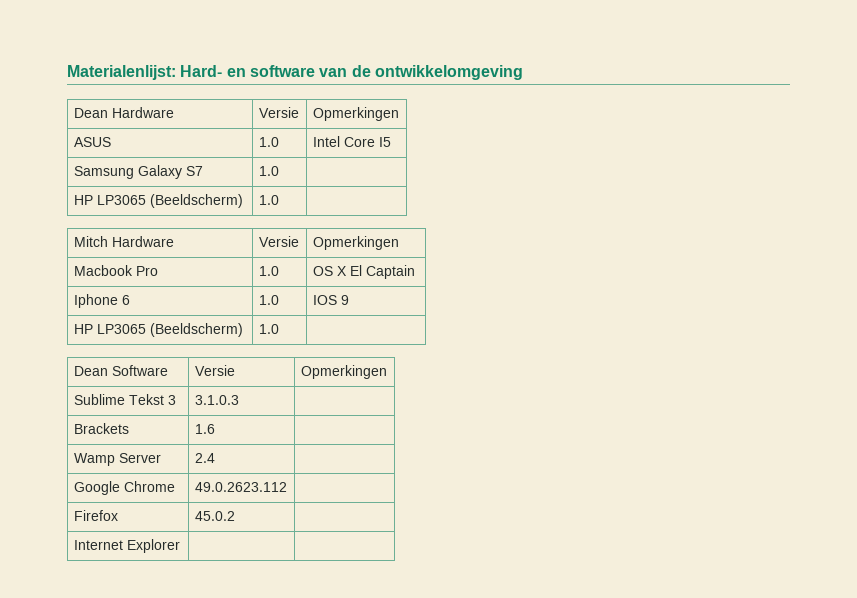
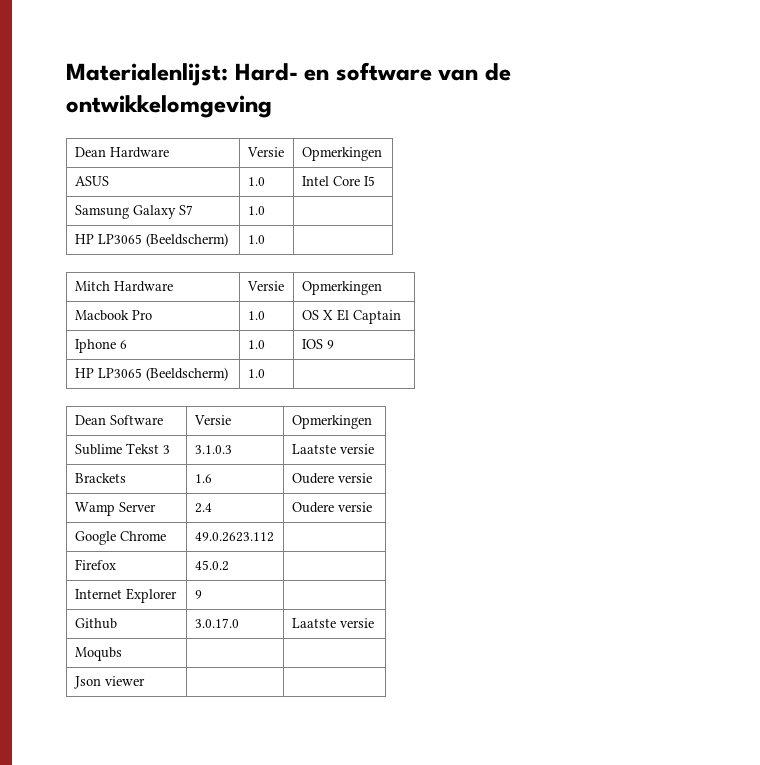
(239, 400) none -> [291,444,374,454] Laatste versie
(215, 429) none -> [291,473,372,484] Oudere versie
(215, 458) none -> [291,502,372,513] Oudere versie
(180, 546) none -> [194,590,202,599] [74,618,117,629] [194,618,239,628] [291,618,374,628] [74,647,122,661] [73,676,145,689] | 9 | // Github | 3.0.17.0 | Laatste versie // Moqubs | | // Json viewer

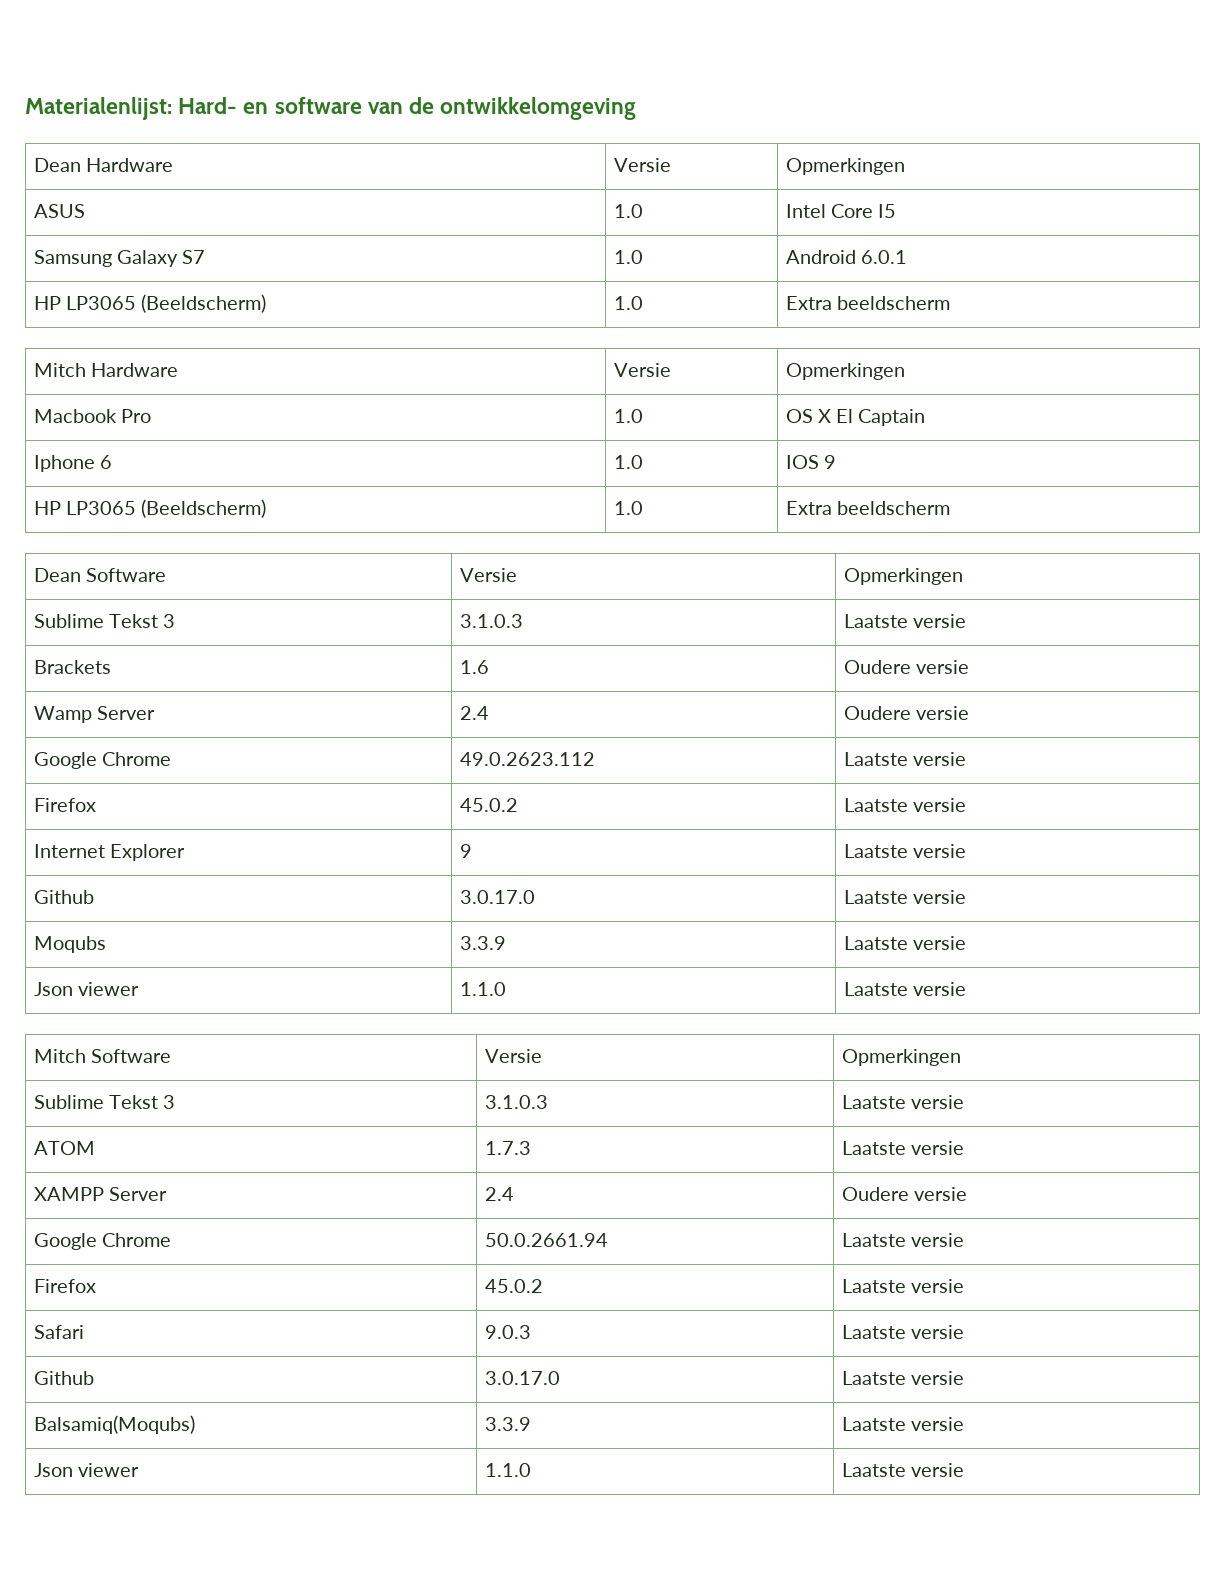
[74,233,228,247] [247,235,265,244] // HP LP3065 (Beeldscherm) | 1.0 | -> [785,250,907,264] [33,294,267,313] [613,296,643,310] [785,296,950,310] Android 6.0.1 // HP LP3065 (Beeldscherm) | 1.0 | Extra beeldscherm
(265, 373) none -> [785,501,950,515] Extra beeldscherm
[74,559,116,570] [194,560,229,571] // Firefox | 45.0.2 | -> [843,752,966,766] [33,798,96,812] [459,798,518,812] [843,798,966,812] Laatste versie // Firefox | 45.0.2 | Laatste versie
(202, 594) none -> [843,844,966,858] Laatste versie
[73,676,145,689] | // Json viewer | | -> [459,936,506,950] [843,936,966,950] [33,982,139,996] [459,982,506,996] [843,982,966,996] [33,1049,171,1063] [484,1049,542,1063] [841,1049,961,1066] [33,1095,176,1109] [484,1095,548,1109] [841,1095,964,1109] [33,1141,95,1155] [484,1141,531,1155] [841,1141,964,1155] [33,1187,167,1201] [484,1187,514,1201] [841,1187,967,1201] [33,1233,171,1250] [484,1233,608,1247] [841,1233,964,1247] [33,1279,96,1293] [484,1279,543,1293] [841,1279,964,1293] [33,1325,84,1339] [484,1325,531,1339] [841,1325,964,1339] [33,1371,94,1385] [484,1371,560,1385] [841,1371,964,1385] [33,1415,195,1434] [484,1417,531,1431] [841,1417,964,1431] [33,1463,139,1477] [484,1463,531,1477] [841,1463,964,1477] 3.3.9 | Laatste versie // Json viewer | 1.1.0 | Laatste versie // Mitch Software | Versie | Opmerkingen // Sublime Tekst 3 | 3.1.0.3 | Laatste versie // ATOM | 1.7.3 | Laatste versie // XAMPP Server | 2.4 | Oudere versie // Google Chrome | 50.0.2661.94 | Laatste versie // Firefox | 45.0.2 | Laatste versie // Safari | 9.0.3 | Laatste versie // Github | 3.0.17.0 | Laatste versie // Balsamiq(Moqubs) | 3.3.9 | Laatste versie // Json viewer | 1.1.0 | Laatste versie

